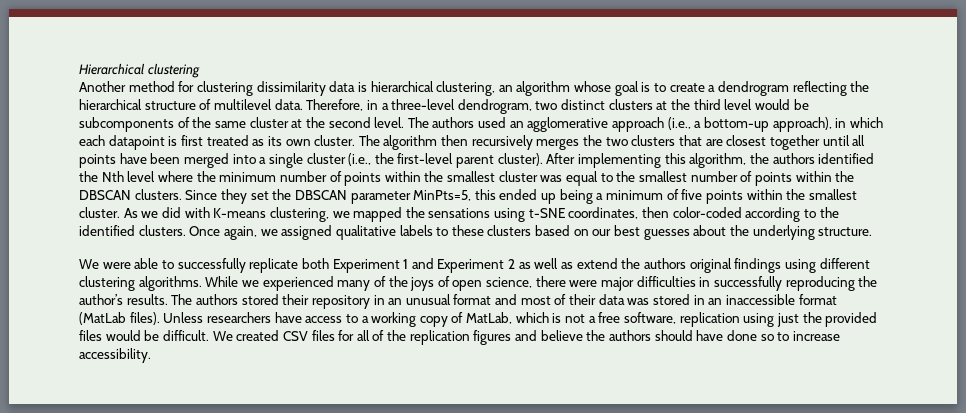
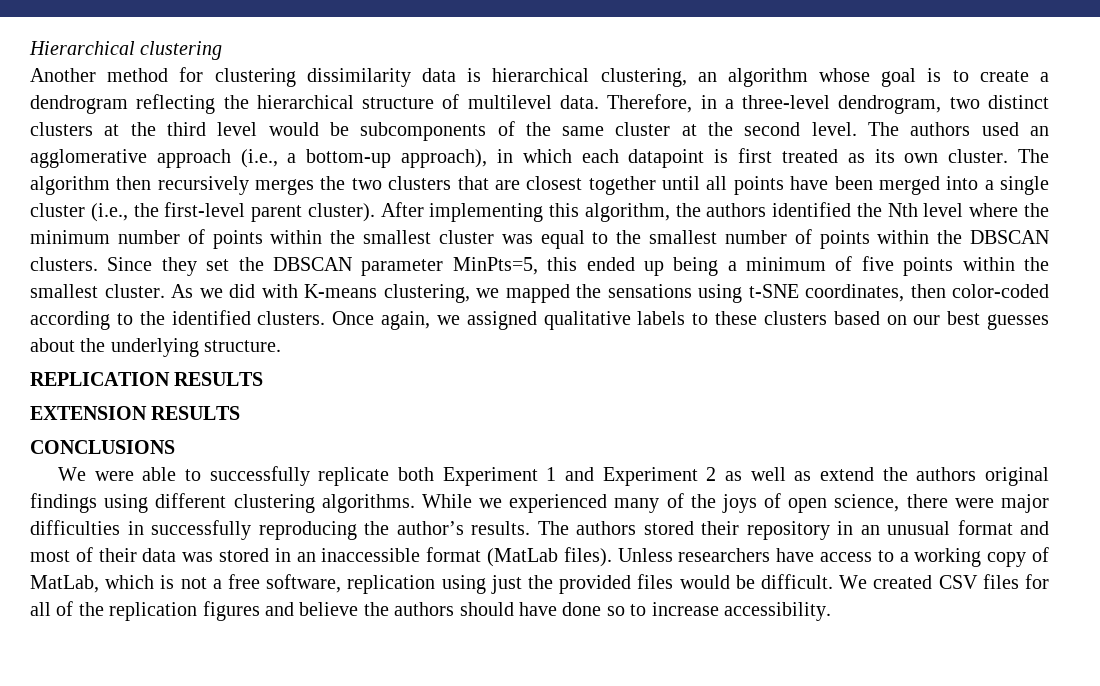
(873, 231) none -> [30,372,264,386] [30,406,241,420] [30,440,175,454] // REPLICATION RESULTS // EXTENSION RESULTS // CONCLUSIONS

